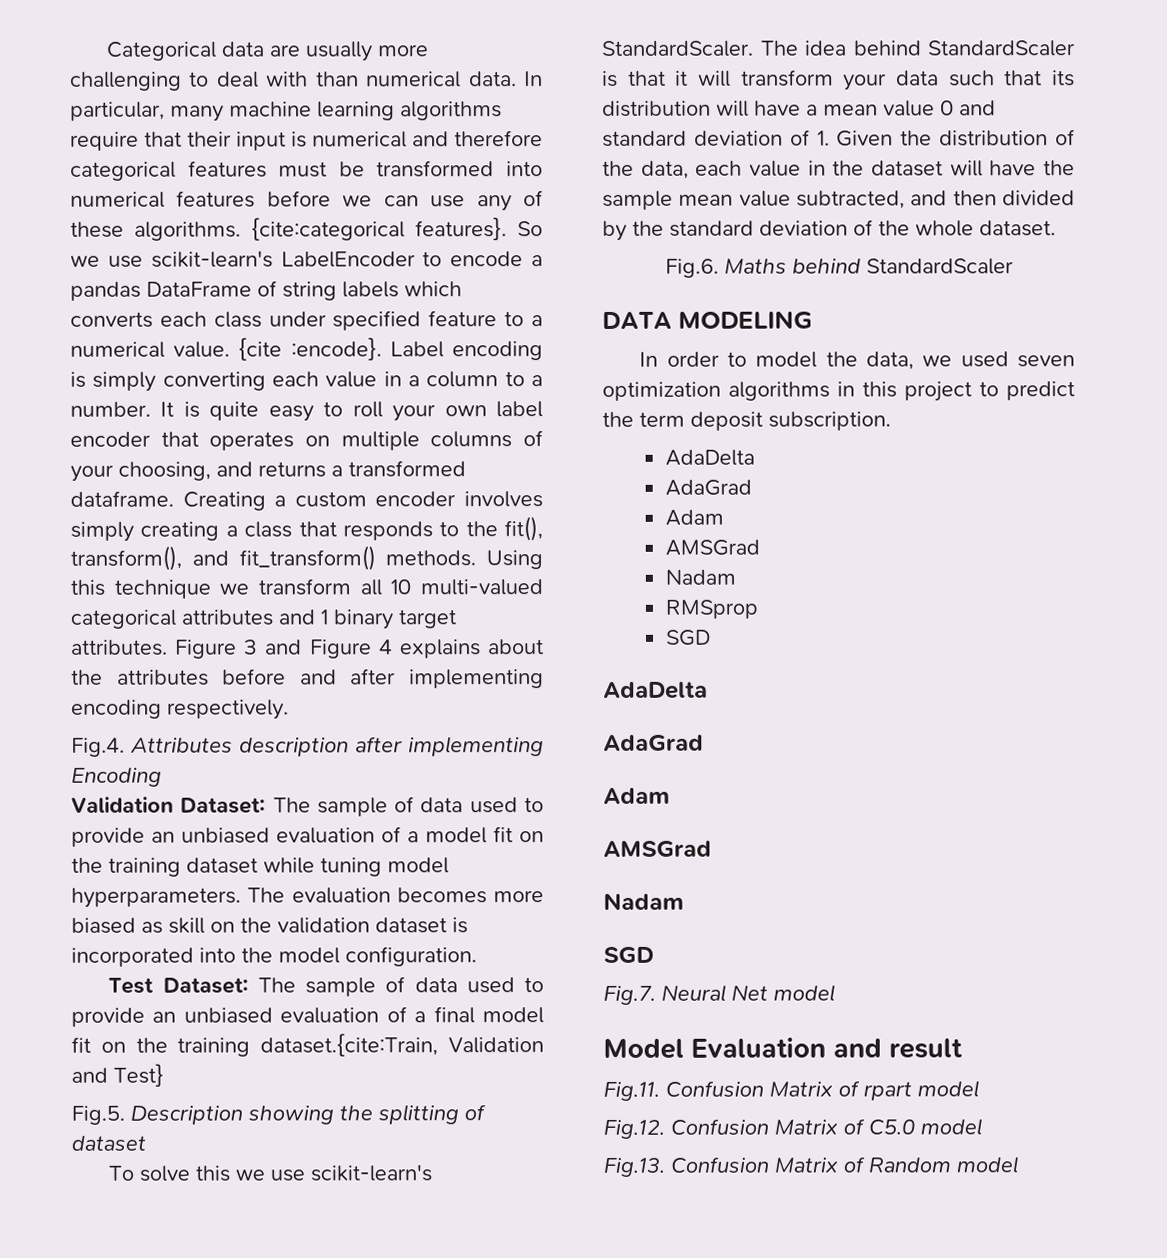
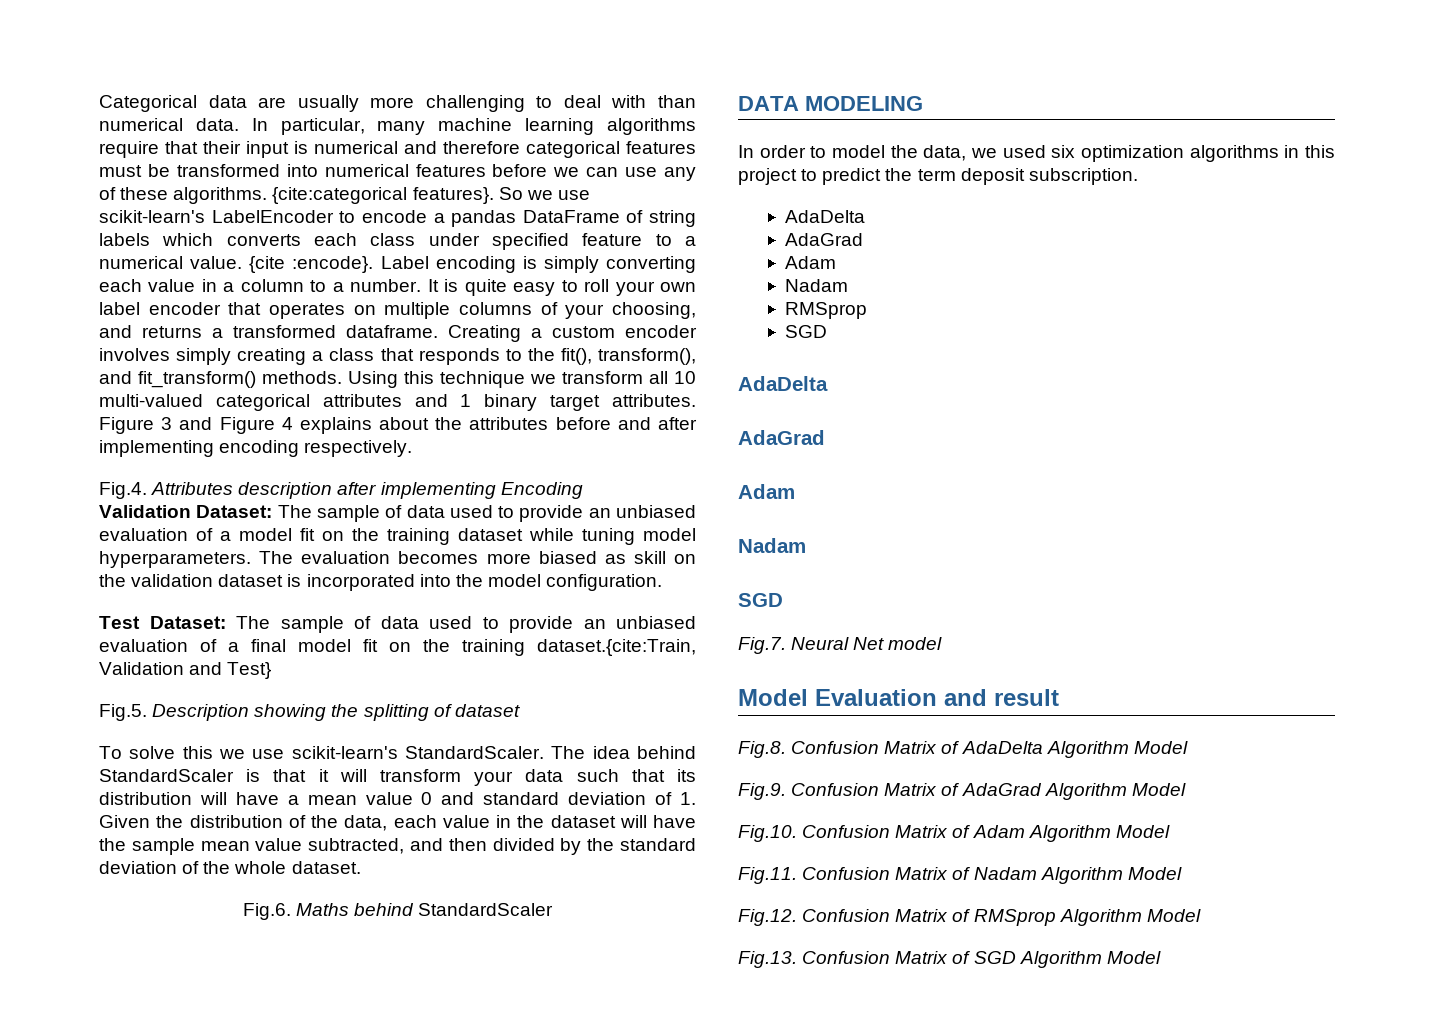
[1017,355,1075,368] seven -> [1051,145,1076,158] six
[664,539,760,556] // AMSGrad -> (837, 262) none
[603,840,712,857] // AMSGrad -> (795, 491) none
(963, 1048) none -> [738,741,1188,758] [738,783,1186,800] [738,825,1170,842] // Fig.8. Confusion Matrix of AdaDelta Algorithm Model // Fig.9. Confusion Matrix of AdaGrad Algorithm Model // Fig.10. Confusion Matrix of Adam Algorithm Model
[863,1080,979,1101] rpart model -> [973,867,1182,884] Nadam Algorithm Model
[868,1118,982,1136] C5.0 model -> [973,909,1201,926] RMSprop Algorithm Model
[868,1156,1018,1174] Random model -> [973,951,1161,968] SGD Algorithm Model

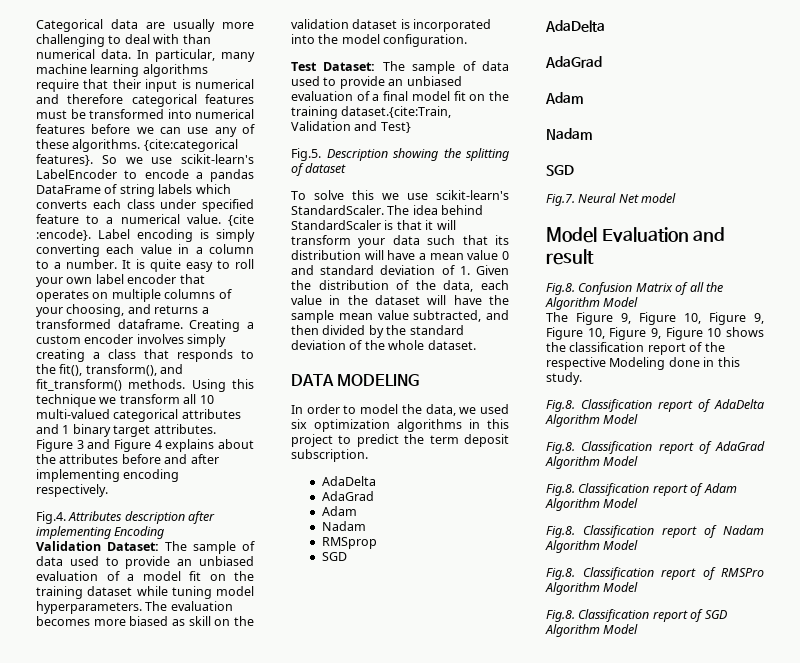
[242,903,554,920] // Fig.6. Maths behind StandardScaler -> (476, 345) none
(960, 747) none -> [689,282,723,292] [545,297,639,310] [546,312,764,325] [546,327,764,340] [546,342,725,355] [546,357,740,370] [546,372,582,385] [546,399,711,412] all the Algorithm Model // The Figure 9, Figure 10, Figure 9, Figure 10, Figure 9, Figure 10 shows the classification report of the respective Modeling done in this study. // Fig.8. Classification report of
[738,783,938,800] Fig.9. Confusion Matrix -> [546,441,694,454] Fig.8. Classification report
[738,825,949,842] Fig.10. Confusion Matrix -> [546,483,688,496] Fig.8. Classification report
[738,867,949,884] Fig.11. Confusion Matrix -> [546,525,697,538] Fig.8. Classification report
[738,909,1201,926] [738,951,949,968] Fig.12. Confusion Matrix of RMSprop Algorithm Model // Fig.13. Confusion Matrix -> [546,567,764,580] [545,582,639,595] [546,609,688,622] Fig.8. Classification report of RMSPro Algorithm Model // Fig.8. Classification report

